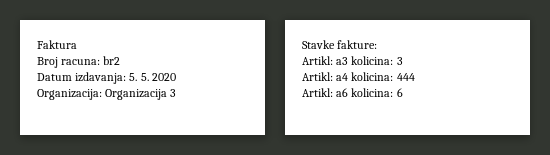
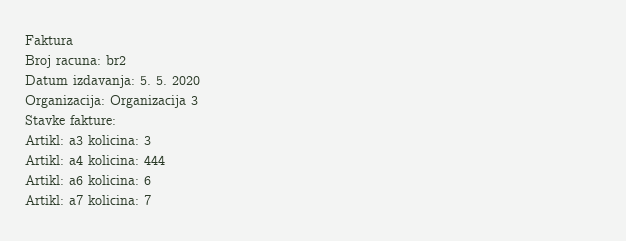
(403, 92) none -> [25,195,151,205] // Artikl: a7 kolicina: 7

